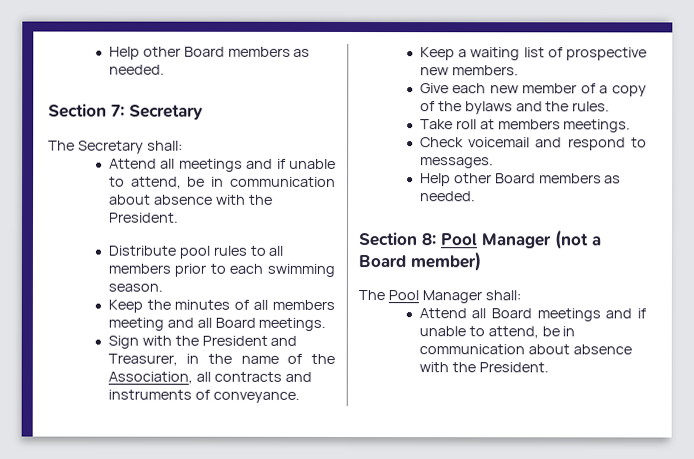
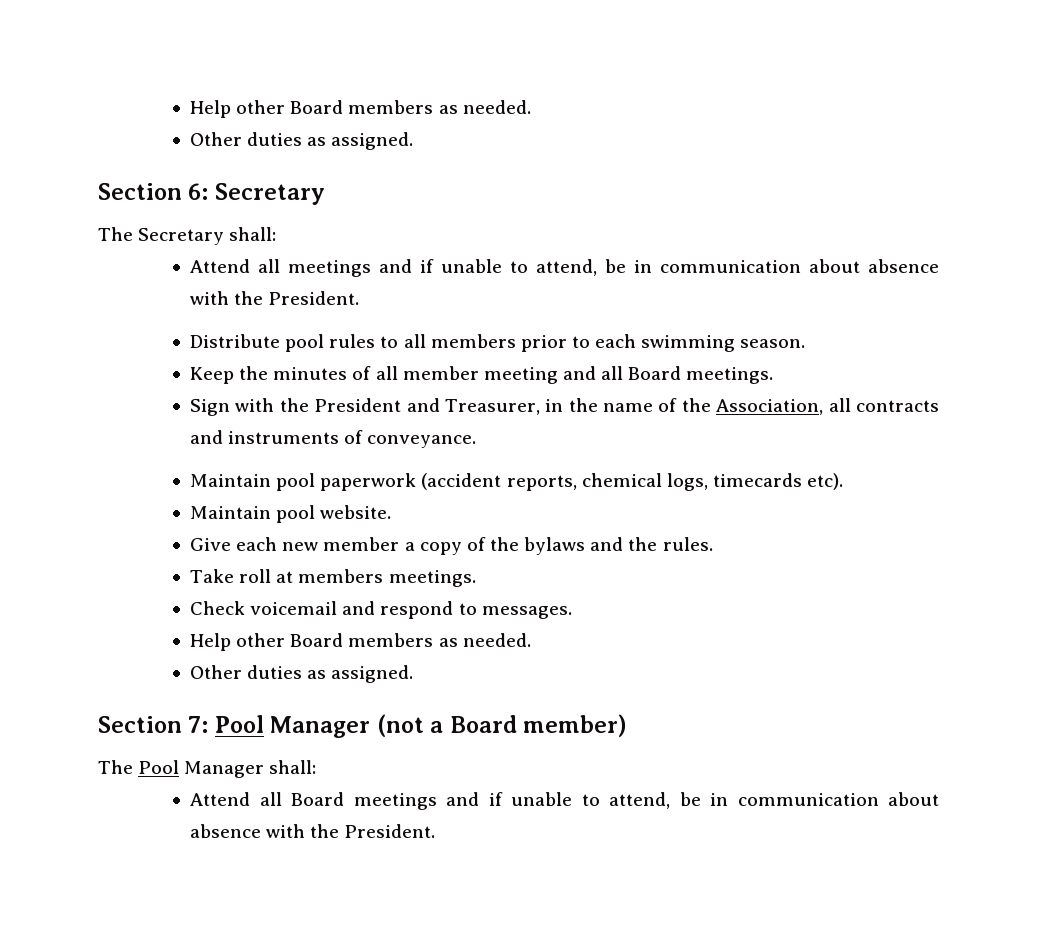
[108,46,311,60] [108,64,165,75] [48,103,125,118] Help other Board members as needed. // Section 7: -> [190,100,531,118] [190,132,414,150] [98,183,209,200] Help other Board members as needed. // Other duties as assigned. // Section 6:
[272,299,335,310] members -> [402,366,479,380] member
[419,47,647,61] [419,65,519,76] Keep a waiting list of prospective new members. -> [190,473,844,491] [190,505,392,523] Maintain pool paperwork (accident reports, chemical logs, timecards etc). // Maintain pool website.
[580,83,596,94] of -> (400, 544) none
[358,232,436,247] // Section 8: -> [190,665,414,683] [98,716,209,733] // Other duties as assigned. // Section 7:

